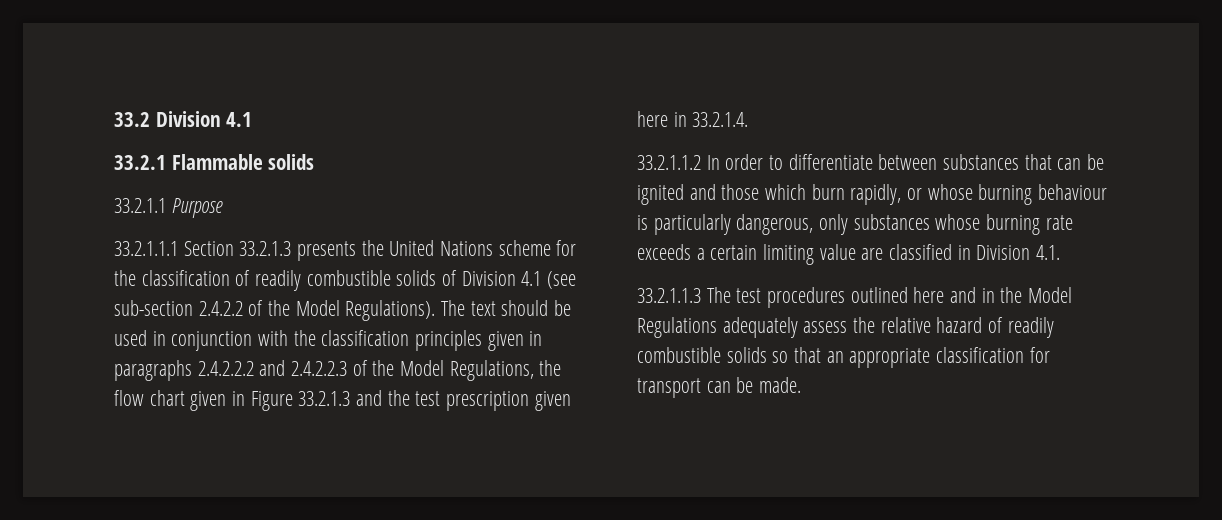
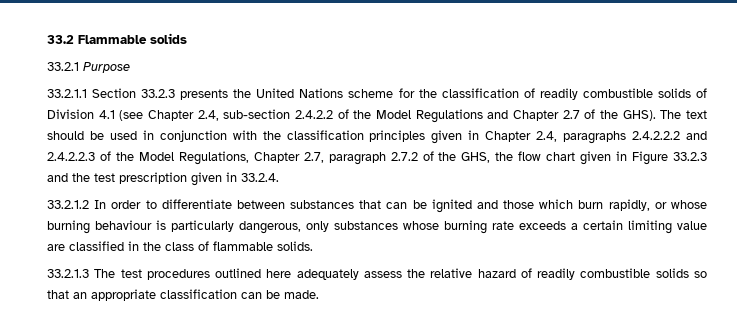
[155,111,253,127] [114,155,166,170] Division 4.1 // 33.2.1 -> (74, 39) none
[114,198,166,213] 33.2.1.1 -> [47,62,79,71] 33.2.1
[114,241,292,256] 33.2.1.1.1 Section 33.2.1.3 -> [47,88,176,98] 33.2.1.1 Section 33.2.3
(577, 280) none -> [148,110,219,121] Chapter 2.4,
[345,300,436,321] Regulations). -> [415,109,656,123] Regulations and Chapter 2.7 of the GHS).
(543, 338) none -> [485,131,558,142] Chapter 2.4,
(534, 370) none -> [253,151,491,165] Chapter 2.7, paragraph 2.7.2 of the GHS,
[298,391,351,406] 33.2.1.3 -> [673,152,708,161] 33.2.3
[637,111,749,127] [637,155,701,170] here in 33.2.1.4. // 33.2.1.1.2 -> [226,172,279,182] [47,200,89,209] in 33.2.4. // 33.2.1.2
[976,245,1061,260] [637,288,701,303] Division 4.1. // 33.2.1.1.3 -> [143,241,313,251] [47,269,89,278] the class of flammable solids. // 33.2.1.3
[950,287,1073,303] [637,317,717,338] and in the Model Regulations -> (292, 273) none
[1029,347,1050,363] [637,378,701,398] for transport -> (237, 294) none

